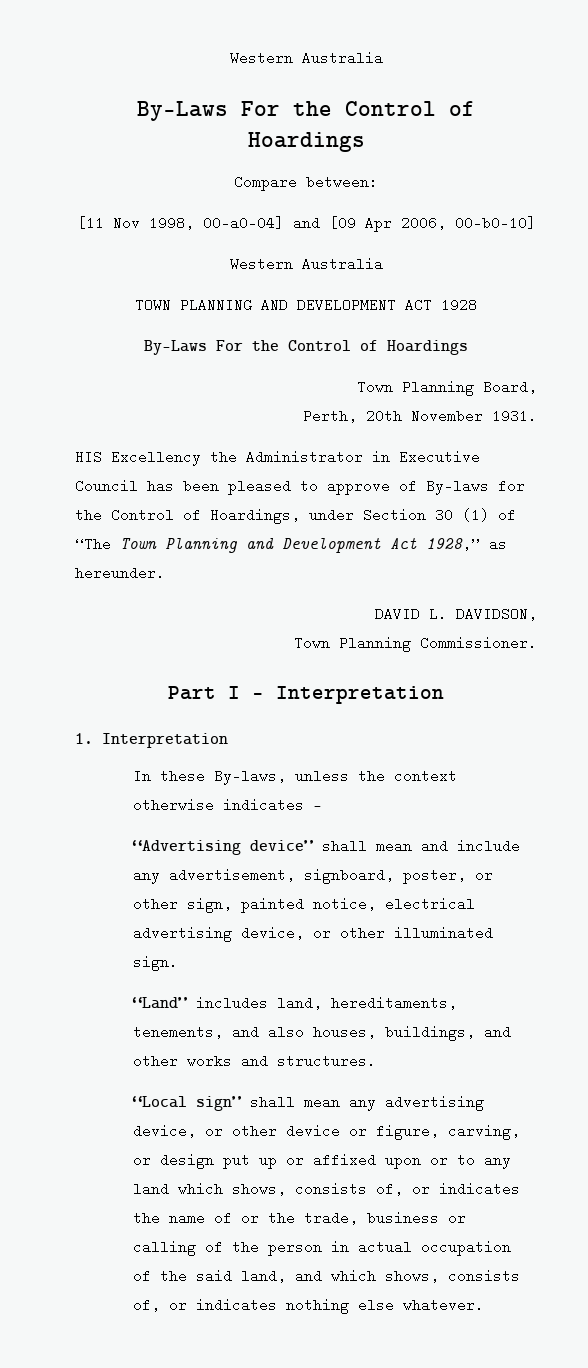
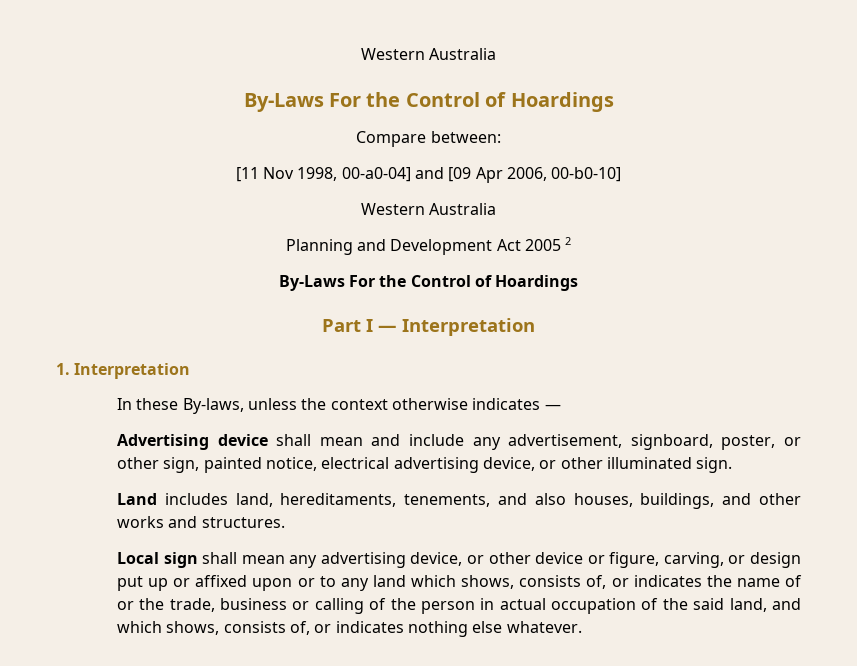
[135,298,477,312] [144,340,468,355] [357,380,537,396] [303,409,537,423] [75,450,480,466] [75,479,525,495] [75,508,516,524] [75,537,507,553] [75,566,165,580] [375,607,537,621] [294,636,537,652] TOWN PLANNING AND DEVELOPMENT ACT 1928 // By-Laws For the Control of Hoardings // Town Planning Board, // Perth, 20th November 1931. // HIS Excellency the Administrator in Executive Council has been pleased to approve of By-laws for the Control of Hoardings, under Section 30 (1) of “The Town Planning and Development Act 1928,” as hereunder. // DAVID L. DAVIDSON, // Town Planning Commissioner. -> [285,237,572,255] [278,275,579,291] Planning and Development Act 2005 2 // By-Laws For the Control of Hoardings
[132,840,315,855] “Advertising device” -> [116,434,268,450] Advertising device
[132,997,189,1009] “Land” -> [116,493,157,505] Land
[132,1096,243,1111] “Local sign” -> [116,552,198,568] Local sign

